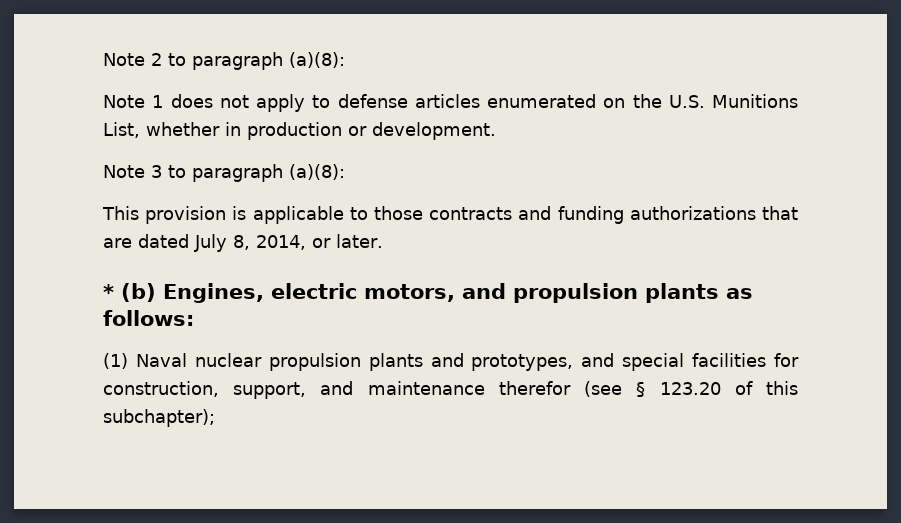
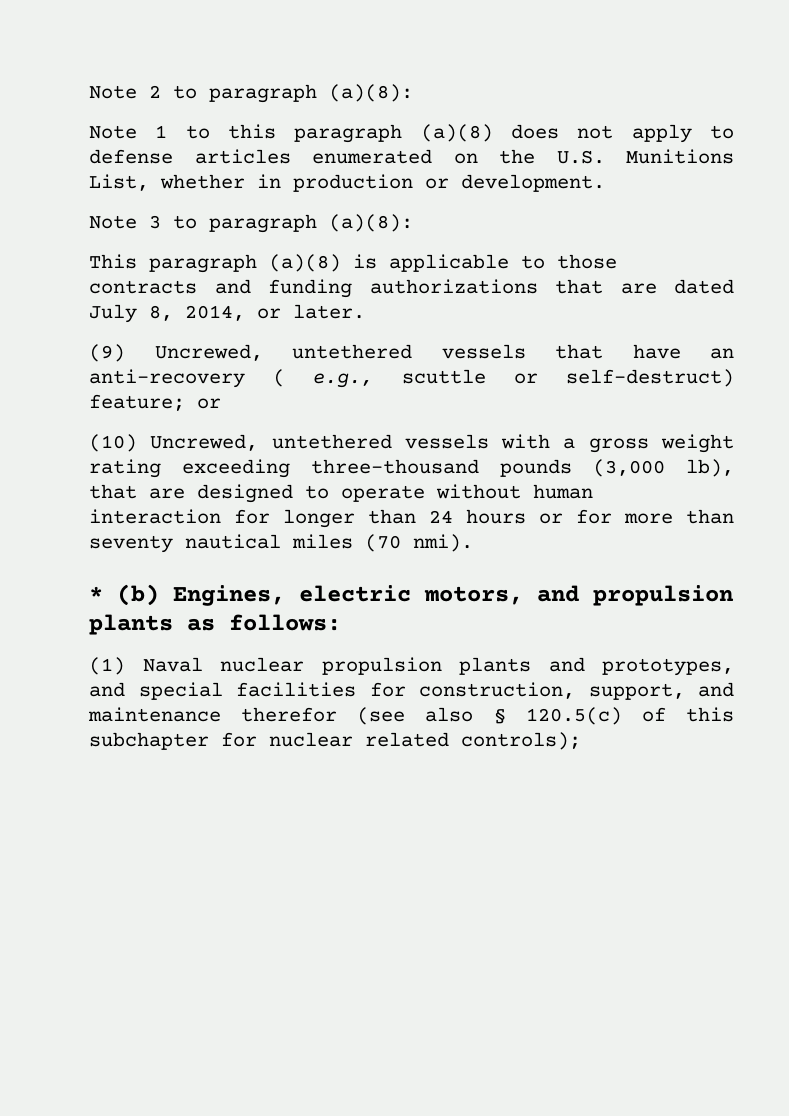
(164, 101) none -> [185,124,493,143] to this paragraph (a)(8)
[145,206,227,224] provision -> [149,254,341,273] paragraph (a)(8)
(383, 241) none -> [89,344,734,362] [89,369,734,388] [89,394,221,411] [89,434,734,453] [89,459,734,478] [89,484,593,503] [89,509,734,528] [89,534,473,553] // (9) Uncrewed, untethered vessels that have an anti-recovery ( e.g., scuttle or self-destruct) feature; or // (10) Uncrewed, untethered vessels with a gross weight rating exceeding three-thousand pounds (3,000 lb), that are designed to operate without human interaction for longer than 24 hours or for more than seventy nautical miles (70 nmi).
[636,381,798,397] [103,409,215,427] § 123.20 of this subchapter); -> [425,707,734,725] [89,732,581,750] also § 120.5(c) of this subchapter for nuclear related controls);

